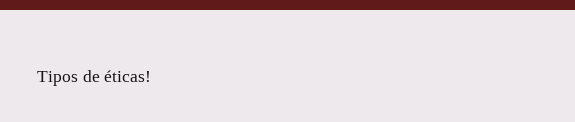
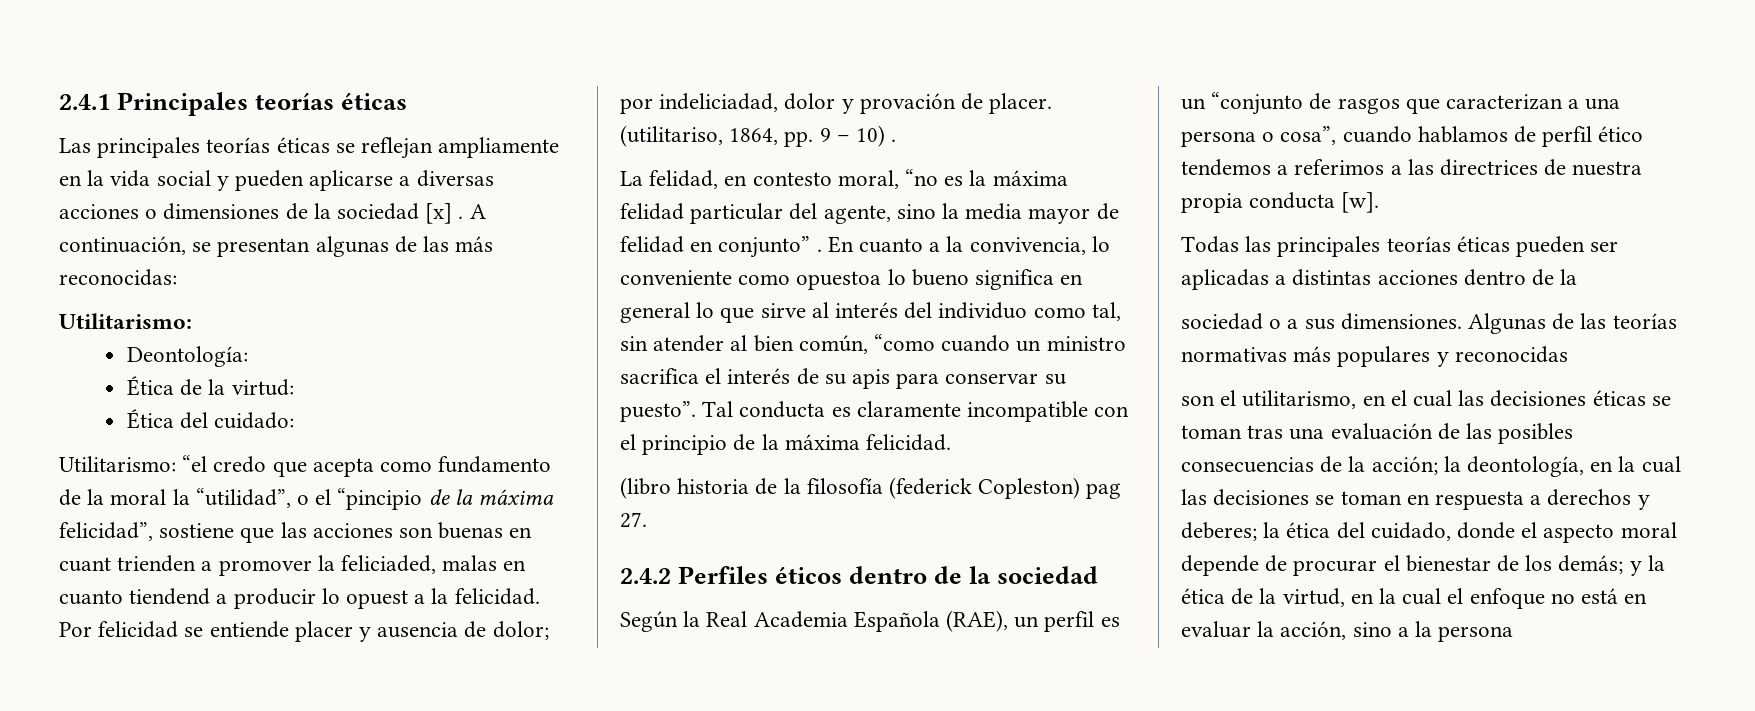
[37,70,152,86] Tipos de éticas! -> [59,92,408,116] [59,137,560,159] [59,170,494,191] [59,203,486,224] [59,236,494,257] [59,269,177,286] [59,313,192,329] [126,346,248,367] [126,376,294,396] [126,409,295,429] [59,455,552,477] [59,488,555,510] [59,522,533,543] [59,555,527,576] [59,588,540,609] [59,621,549,642] [620,93,1053,114] [620,125,897,147] [620,169,1068,189] [620,203,1119,224] [620,236,1110,258] [620,269,1084,290] [620,302,1121,323] [620,334,1126,354] [620,368,1066,389] [620,401,1130,422] [620,434,952,455] [620,477,1122,499] [620,512,647,528] [620,566,1099,584] [620,610,1120,632] [1181,92,1621,115] [1181,126,1644,147] [1181,159,1643,176] [1181,192,1380,213] [1181,236,1619,257] [1181,269,1578,290] [1181,313,1677,334] [1181,346,1568,367] [1181,390,1671,409] [1181,423,1574,444] [1181,456,1681,477] [1181,489,1650,510] [1181,522,1677,543] [1181,555,1665,576] [1181,588,1648,609] [1181,621,1514,642] 2.4.1 Principales teorías éticas // Las principales teorías éticas se reflejan ampliamente en la vida social y pueden aplicarse a diversas acciones o dimensiones de la sociedad [x] . A continuación, se presentan algunas de las más reconocidas: // Utilitarismo: // Deontología: // Ética de la virtud: // Ética del cuidado: // Utilitarismo: “el credo que acepta como fundamento de la moral la “utilidad”, o el “pincipio de la máxima felicidad”, sostiene que las acciones son buenas en cuant trienden a promover la feliciaded, malas en cuanto tiendend a producir lo opuest a la felicidad. Por felicidad se entiende placer y ausencia de dolor; por indeliciadad, dolor y provación de placer. (utilitariso, 1864, pp. 9 – 10) . // La felidad, en contesto moral, “no es la máxima felidad particular del agente, sino la media mayor de felidad en conjunto” . En cuanto a la convivencia, lo conveniente como opuestoa lo bueno significa en general lo que sirve al interés del individuo como tal, sin atender al bien común, “como cuando un ministro sacrifica el interés de su apis para conservar su puesto”. Tal conducta es claramente incompatible con el principio de la máxima felicidad. // (libro historia de la filosofía (federick Copleston) pag 27. // 2.4.2 Perfiles éticos dentro de la sociedad // Según la Real Academia Española (RAE), un perfil es un “conjunto de rasgos que caracterizan a una persona o cosa”, cuando hablamos de perfil ético tendemos a referimos a las directrices de nuestra propia conducta [w]. // Todas las principales teorías éticas pueden ser aplicadas a distintas acciones dentro de la // sociedad o a sus dimensiones. Algunas de las teorías normativas más populares y reconocidas // son el utilitarismo, en el cual las decisiones éticas se toman tras una evaluación de las posibles consecuencias de la acción; la deontología, en la cual las decisiones se toman en respuesta a derechos y deberes; la ética del cuidado, donde el aspecto moral depende de procurar el bienestar de los demás; y la ética de la virtud, en la cual el enfoque no está en evaluar la acción, sino a la persona

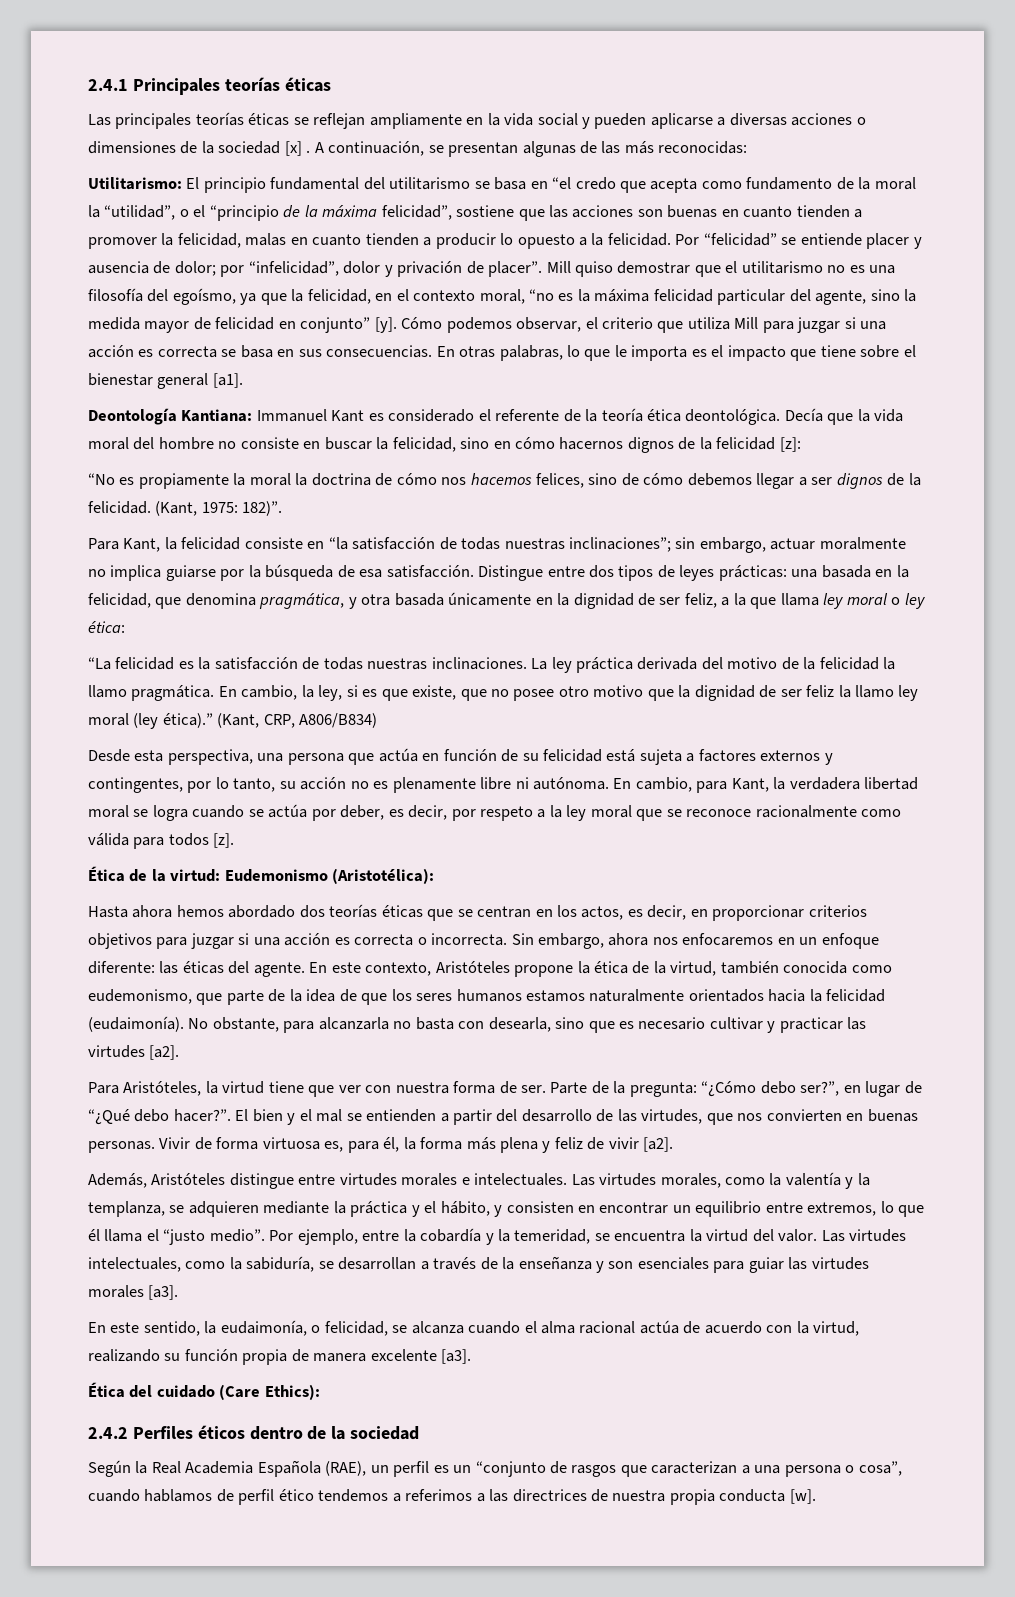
[126,346,248,367] [126,376,294,396] [126,409,295,429] [59,456,176,472] // Deontología: // Ética de la virtud: // Ética del cuidado: // Utilitarismo: -> [186,177,548,193] El principio fundamental del utilitarismo se basa en
[337,488,423,510] “pincipio -> [209,205,279,221] “principio
[59,555,197,572] cuant trienden -> [743,205,850,218] cuanto tienden
[341,555,437,574] feliciaded, -> [177,233,241,248] felicidad,
[129,588,211,605] tiendend -> [365,233,419,246] tienden
[346,590,409,609] opuest -> [517,234,575,249] opuesto
[98,621,179,638] felicidad -> [703,233,777,246] “felicidad”
[659,93,779,112] indeliciadad, -> [248,261,339,276] “infelicidad”,
[859,93,1053,114] [620,125,897,147] [620,170,832,189] provación de placer. (utilitariso, 1864, pp. 9 – 10) . // La felidad, en contesto -> [397,261,896,277] [88,288,476,305] privación de placer”. Mill quiso demostrar que el utilitarismo no es una filosofía del egoísmo, ya que la felicidad, en el contexto
[620,203,684,220] felidad -> [653,289,713,302] felicidad
[965,203,1023,220] media -> [88,317,140,330] medida
[620,236,684,253] felidad -> [215,317,275,330] felicidad
[816,236,1110,255] [620,269,1084,290] [620,302,1121,323] [620,334,1126,354] [620,368,1066,389] [620,401,1130,422] [620,434,952,455] [620,477,1122,499] [620,512,647,528] . En cuanto a la convivencia, lo conveniente como opuestoa lo bueno significa en general lo que sirve al interés del individuo como tal, sin atender al bien común, “como cuando un ministro sacrifica el interés de su apis para conservar su puesto”. Tal conducta es claramente incompatible con el principio de la máxima felicidad. // (libro historia de la filosofía (federick Copleston) pag 27. -> [374,317,887,333] [88,345,916,361] [88,373,243,389] [88,408,904,425] [88,437,801,453] [88,473,921,489] [88,501,283,516] [88,537,906,553] [88,564,909,581] [88,592,925,609] [88,621,125,633] [88,657,896,673] [88,685,919,701] [88,713,378,729] [88,748,833,765] [88,777,919,793] [88,804,902,821] [88,833,235,849] [88,866,435,884] [88,904,867,921] [88,933,879,949] [88,961,892,977] [88,989,886,1005] [88,1016,867,1033] [88,1045,180,1060] [88,1081,922,1097] [88,1109,918,1125] [88,1137,674,1153] [88,1172,870,1189] [88,1201,925,1217] [88,1228,907,1245] [88,1256,869,1273] [88,1285,179,1300] [88,1320,860,1336] [88,1349,472,1365] [88,1382,320,1400] [y]. Cómo podemos observar, el criterio que utiliza Mill para juzgar si una acción es correcta se basa en sus consecuencias. En otras palabras, lo que le importa es el impacto que tiene sobre el bienestar general [a1]. // Deontología Kantiana: Immanuel Kant es considerado el referente de la teoría ética deontológica. Decía que la vida moral del hombre no consiste en buscar la felicidad, sino en cómo hacernos dignos de la felicidad [z]: // “No es propiamente la moral la doctrina de cómo nos hacemos felices, sino de cómo debemos llegar a ser dignos de la felicidad. (Kant, 1975: 182)”. // Para Kant, la felicidad consiste en “la satisfacción de todas nuestras inclinaciones”; sin embargo, actuar moralmente no implica guiarse por la búsqueda de esa satisfacción. Distingue entre dos tipos de leyes prácticas: una basada en la felicidad, que denomina pragmática, y otra basada únicamente en la dignidad de ser feliz, a la que llama ley moral o ley ética: // “La felicidad es la satisfacción de todas nuestras inclinaciones. La ley práctica derivada del motivo de la felicidad la llamo pragmática. En cambio, la ley, si es que existe, que no posee otro motivo que la dignidad de ser feliz la llamo ley moral (ley ética).” (Kant, CRP, A806/B834) // Desde esta perspectiva, una persona que actúa en función de su felicidad está sujeta a factores externos y contingentes, por lo tanto, su acción no es plenamente libre ni autónoma. En cambio, para Kant, la verdadera libertad moral se logra cuando se actúa por deber, es decir, por respeto a la ley moral que se reconoce racionalmente como válida para todos [z]. // Ética de la virtud: Eudemonismo (Aristotélica): // Hasta ahora hemos abordado dos teorías éticas que se centran en los actos, es decir, en proporcionar criterios objetivos para juzgar si una acción es correcta o incorrecta. Sin embargo, ahora nos enfocaremos en un enfoque diferente: las éticas del agente. En este contexto, Aristóteles propone la ética de la virtud, también conocida como eudemonismo, que parte de la idea de que los seres humanos estamos naturalmente orientados hacia la felicidad (eudaimonía). No obstante, para alcanzarla no basta con desearla, sino que es necesario cultivar y practicar las virtudes [a2]. // Para Aristóteles, la virtud tiene que ver con nuestra forma de ser. Parte de la pregunta: “¿Cómo debo ser?”, en lugar de “¿Qué debo hacer?”. El bien y el mal se entienden a partir del desarrollo de las virtudes, que nos convierten en buenas personas. Vivir de forma virtuosa es, para él, la forma más plena y feliz de vivir [a2]. // Además, Aristóteles distingue entre virtudes morales e intelectuales. Las virtudes morales, como la valentía y la templanza, se adquieren mediante la práctica y el hábito, y consisten en encontrar un equilibrio entre extremos, lo que él llama el “justo medio”. Por ejemplo, entre la cobardía y la temeridad, se encuentra la virtud del valor. Las virtudes intelectuales, como la sabiduría, se desarrollan a través de la enseñanza y son esenciales para guiar las virtudes morales [a3]. // En este sentido, la eudaimonía, o felicidad, se alcanza cuando el alma racional actúa de acuerdo con la virtud, realizando su función propia de manera excelente [a3]. // Ética del cuidado (Care Ethics):
[1181,236,1619,257] [1181,269,1578,290] [1181,313,1677,334] [1181,346,1568,367] [1181,390,1671,409] [1181,423,1574,444] [1181,456,1681,477] [1181,489,1650,510] [1181,522,1677,543] [1181,555,1665,576] [1181,588,1648,609] [1181,621,1514,642] // Todas las principales teorías éticas pueden ser aplicadas a distintas acciones dentro de la // sociedad o a sus dimensiones. Algunas de las teorías normativas más populares y reconocidas // son el utilitarismo, en el cual las decisiones éticas se toman tras una evaluación de las posibles consecuencias de la acción; la deontología, en la cual las decisiones se toman en respuesta a derechos y deberes; la ética del cuidado, donde el aspecto moral depende de procurar el bienestar de los demás; y la ética de la virtud, en la cual el enfoque no está en evaluar la acción, sino a la persona -> (816, 1496) none

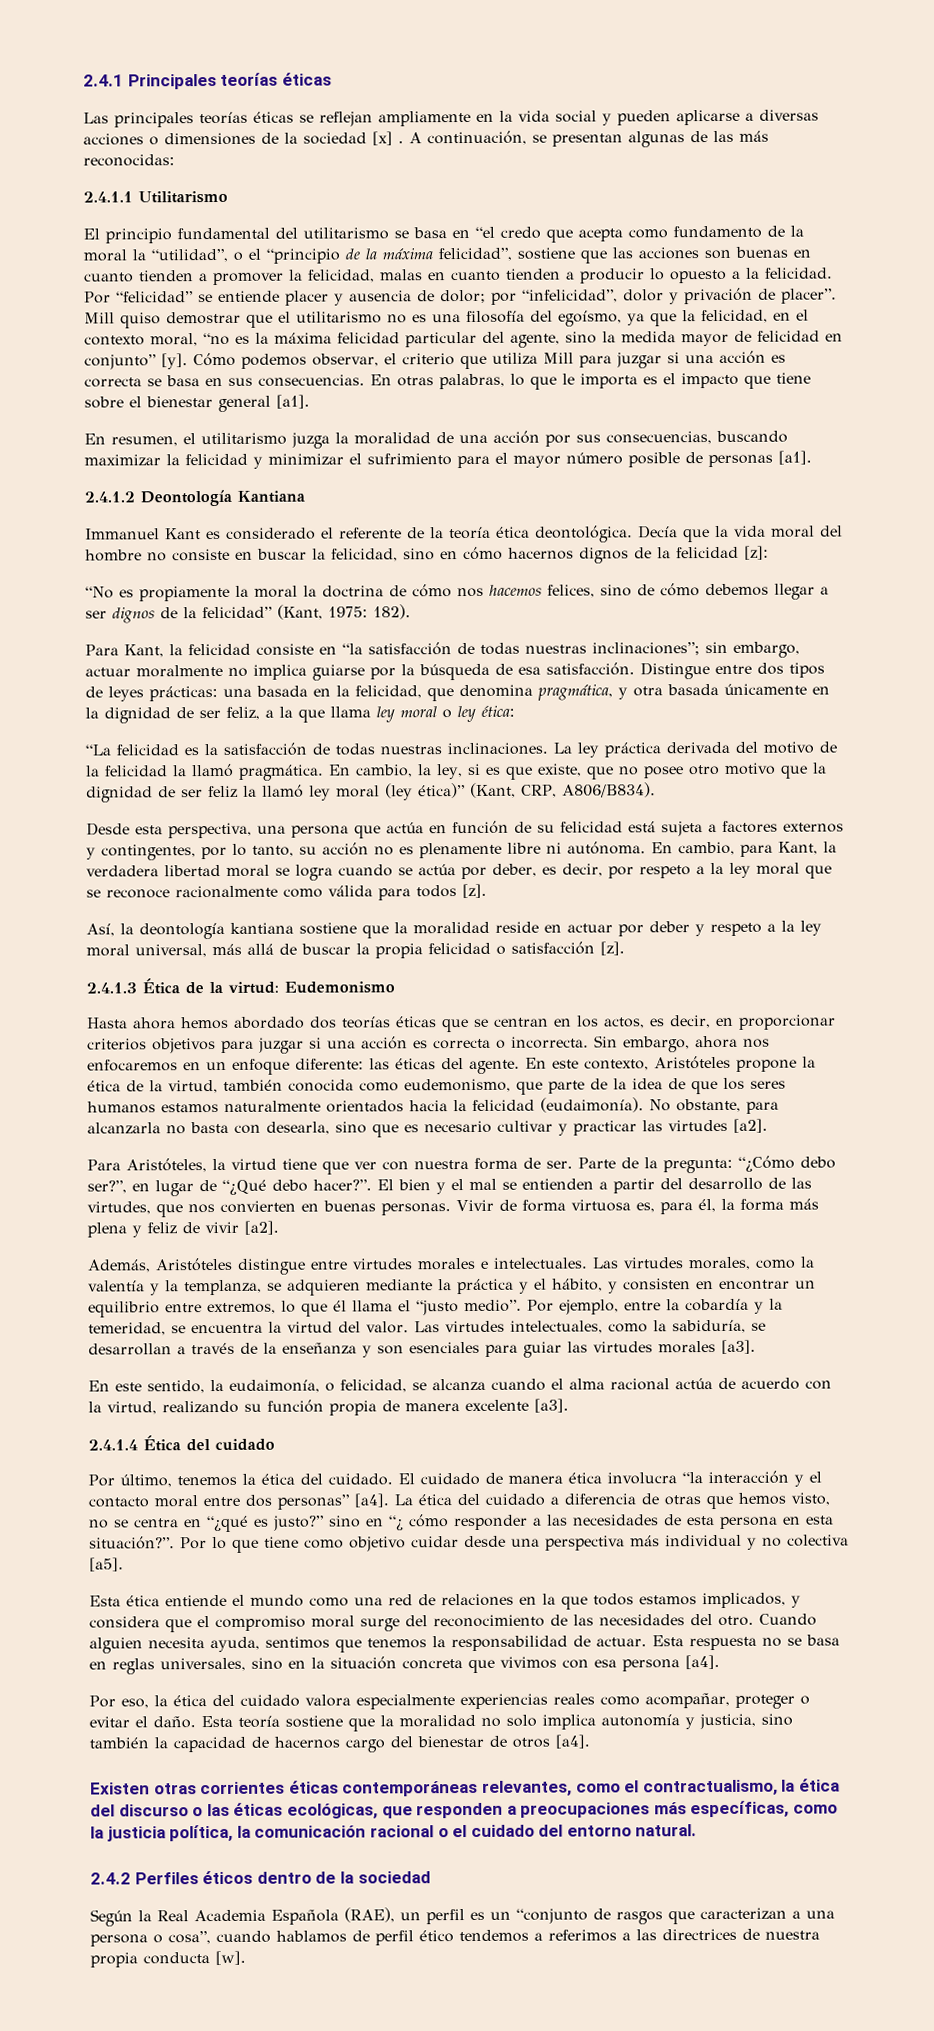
[88,177,182,190] Utilitarismo: -> [83,190,228,204] 2.4.1.1 Utilitarismo //
[88,408,253,425] Deontología Kantiana: -> [84,430,788,449] [84,450,812,469] [84,489,305,507] En resumen, el utilitarismo juzga la moralidad de una acción por sus consecuencias, buscando maximizar la felicidad y minimizar el sufrimiento para el mayor número posible de personas [a1]. // 2.4.1.2 Deontología Kantiana //
[88,501,151,514] felicidad. -> [202,606,272,619] felicidad”
[242,501,283,516] 182)”. -> [373,604,411,620] 182).
[88,685,127,698] llamo -> [191,763,234,778] llamó
[855,685,895,698] llamo -> [262,784,304,798] llamó
[162,713,213,728] ética).” -> [418,783,465,799] ética)”
[299,713,378,728] A806/B834) -> [561,782,656,798] A806/B834).
(235, 840) none -> [86,920,822,940] [86,941,625,959] [86,982,137,994] Así, la deontología kantiana sostiene que la moralidad reside en actuar por deber y respeto a la ley moral universal, más allá de buscar la propia felicidad o satisfacción [z]. // 2.4.1.3
[332,868,435,884] (Aristotélica): -> (395, 987) none
(472, 1356) none -> [88,1439,138,1451] 2.4.1.4
[219,1384,320,1400] (Care Ethics): -> [88,1470,822,1488] [88,1492,830,1510] [89,1514,834,1533] [89,1534,849,1553] [89,1557,124,1572] [89,1592,801,1610] [89,1613,817,1633] [89,1634,840,1654] [89,1654,720,1675] [89,1692,810,1710] [89,1713,793,1732] [89,1734,590,1753] [90,1778,840,1797] [90,1800,839,1819] [90,1824,698,1842] // Por último, tenemos la ética del cuidado. El cuidado de manera ética involucra “la interacción y el contacto moral entre dos personas” [a4]. La ética del cuidado a diferencia de otras que hemos visto, no se centra en “¿qué es justo?” sino en “¿ cómo responder a las necesidades de esta persona en esta situación?”. Por lo que tiene como objetivo cuidar desde una perspectiva más individual y no colectiva [a5]. // Esta ética entiende el mundo como una red de relaciones en la que todos estamos implicados, y considera que el compromiso moral surge del reconocimiento de las necesidades del otro. Cuando alguien necesita ayuda, sentimos que tenemos la responsabilidad de actuar. Esta respuesta no se basa en reglas universales, sino en la situación concreta que vivimos con esa persona [a4]. // Por eso, la ética del cuidado valora especialmente experiencias reales como acompañar, proteger o evitar el daño. Esta teoría sostiene que la moralidad no solo implica autonomía y justicia, sino también la capacidad de hacernos cargo del bienestar de otros [a4]. // Existen otras corrientes éticas contemporáneas relevantes, como el contractualismo, la ética del discurso o las éticas ecológicas, que responden a preocupaciones más específicas, como la justicia política, la comunicación racional o el cuidado del entorno natural.

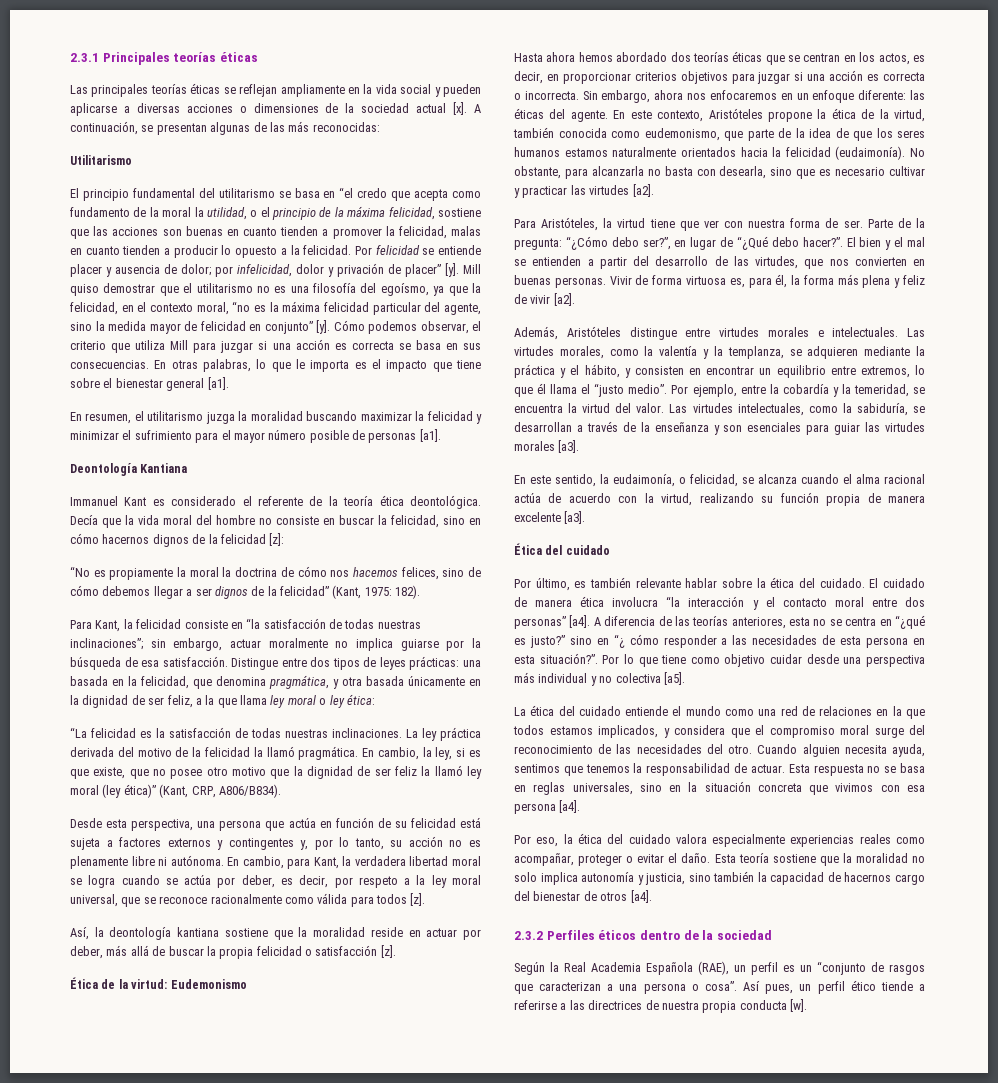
[83,74,124,87] 2.4.1 -> [70,53,99,62] 2.3.1
[372,131,404,146] [x] . -> [416,102,468,115] actual [x].
[83,191,133,203] 2.4.1.1 -> (380, 127) none
[151,248,340,264] “utilidad”, o el “principio -> [206,207,317,220] utilidad, o el principio
[438,247,512,262] felicidad”, -> [388,207,435,220] felicidad,
[116,291,193,303] “felicidad” -> [375,245,420,255] felicidad
[522,289,618,303] “infelicidad”, -> [237,264,292,277] infelicidad,
[781,288,837,304] placer”. -> [405,263,459,277] placer” [y].
[436,430,712,447] de una acción por sus consecuencias, -> (303, 416) none
[84,491,135,503] 2.4.1.2 -> (441, 435) none
[101,844,196,861] contingentes, -> [228,838,309,850] contingentes y,
(800, 868) none -> [70,894,118,907] universal,
[649,920,822,937] [86,944,207,958] deber y respeto a la ley moral universal, -> [70,946,103,959] deber,
[86,982,137,994] 2.4.1.3 -> (396, 951) none
[88,1439,138,1451] 2.4.1.4 -> (586, 517) none
[177,1475,237,1487] tenemos -> [574,577,752,588] es también relevante hablar sobre
[394,1492,830,1510] La ética del cuidado a diferencia de otras que hemos visto, -> [593,616,811,629] A diferencia de las teorías anteriores, esta
[89,1595,160,1607] Esta ética -> [514,705,621,716] La ética del cuidado
[90,1778,840,1797] [90,1800,839,1819] [90,1824,698,1842] [90,1872,131,1885] Existen otras corrientes éticas contemporáneas relevantes, como el contractualismo, la ética del discurso o las éticas ecológicas, que responden a preocupaciones más específicas, como la justicia política, la comunicación racional o el cuidado del entorno natural. // 2.4.2 -> [514,931,543,940] 2.3.2
[168,1929,617,1946] cosa”, cuando hablamos de perfil ético tendemos a referimos -> [704,980,925,994] [514,1000,557,1010] cosa”. Así pues, un perfil ético tiende a referirse

